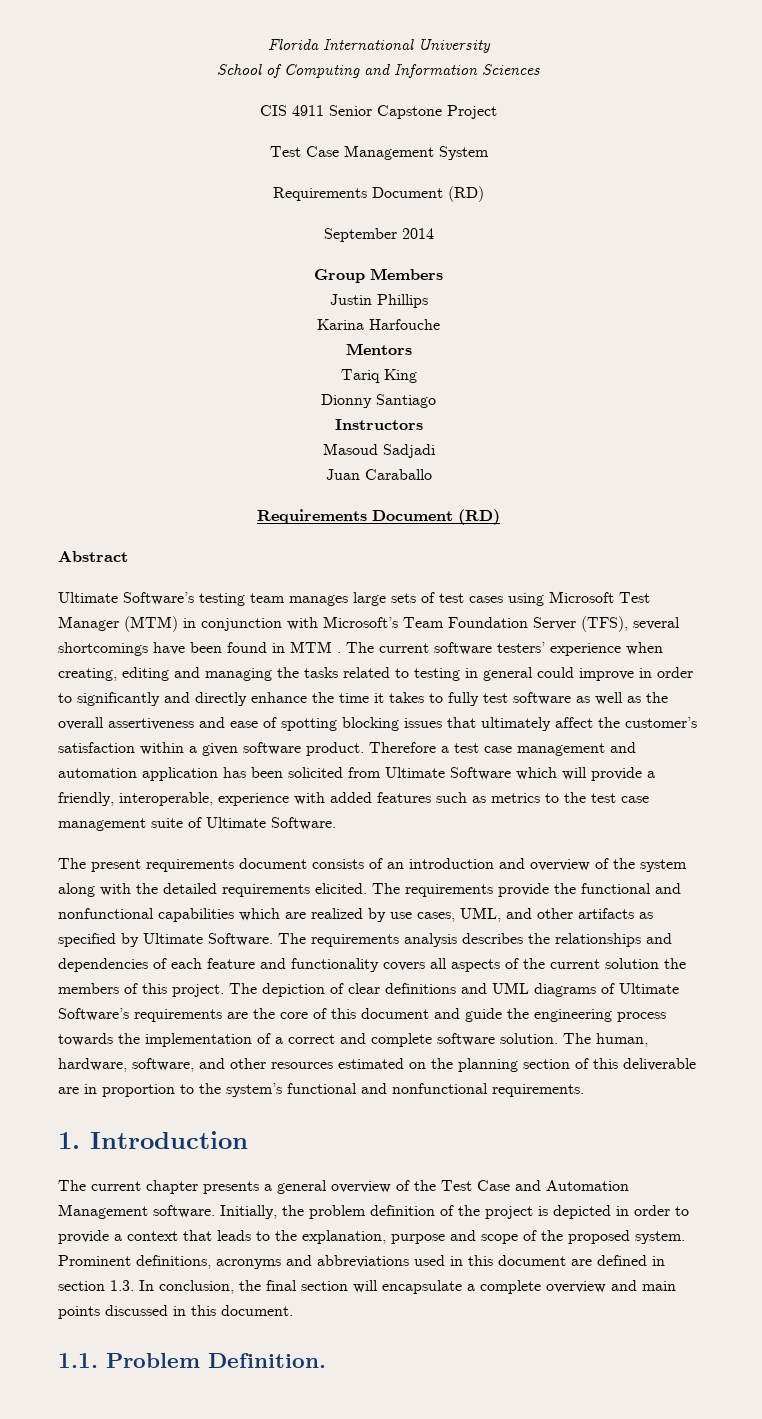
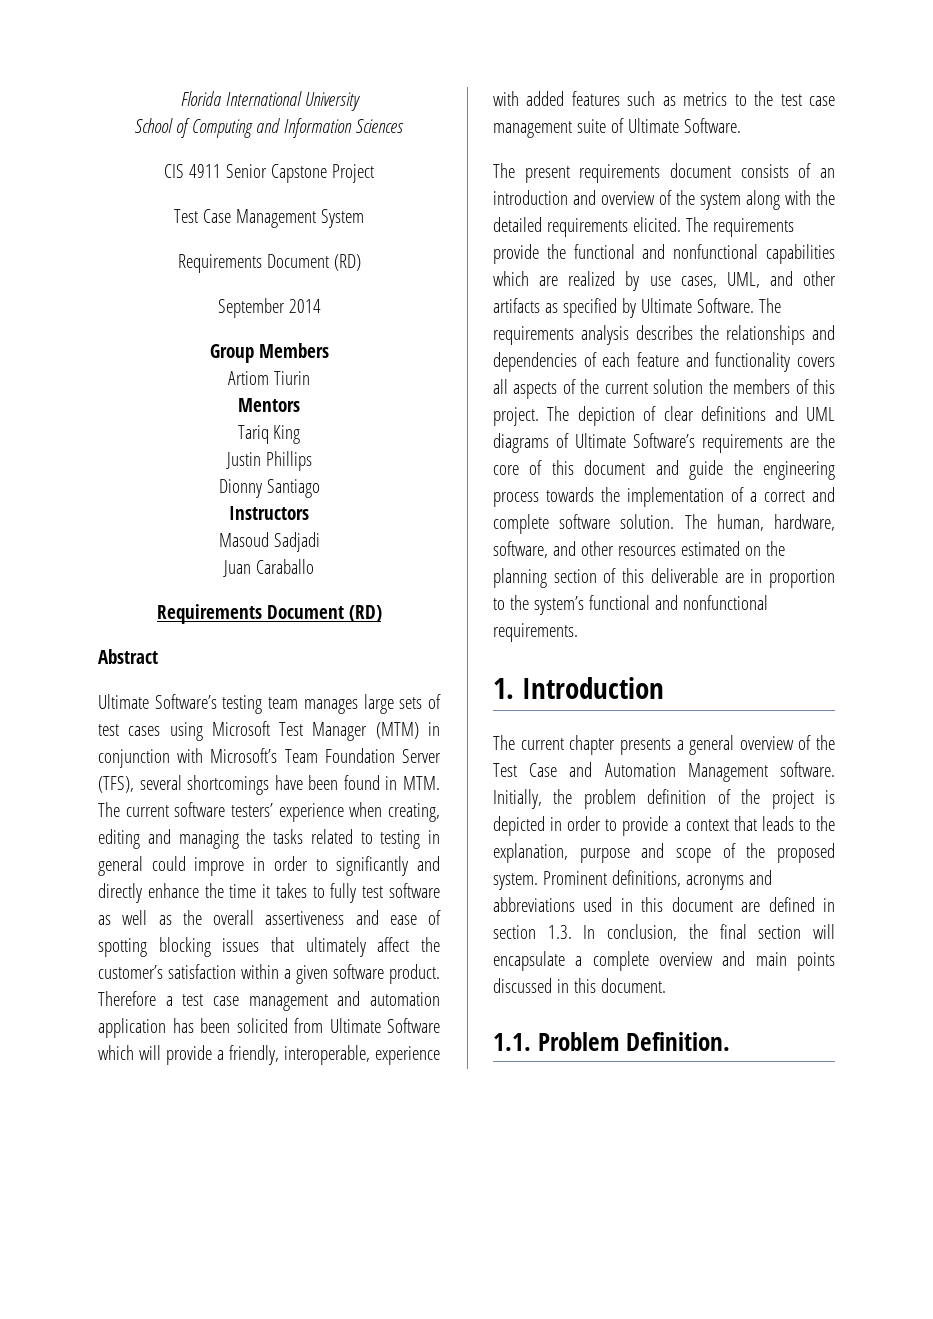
[329,294,428,308] [317,319,440,330] Justin Phillips // Karina Harfouche -> [228,371,310,385] Artiom Tiurin
(417, 376) none -> [225,451,312,471] // Justin Phillips
[290,641,341,653] MTM . -> [403,776,440,790] MTM.

